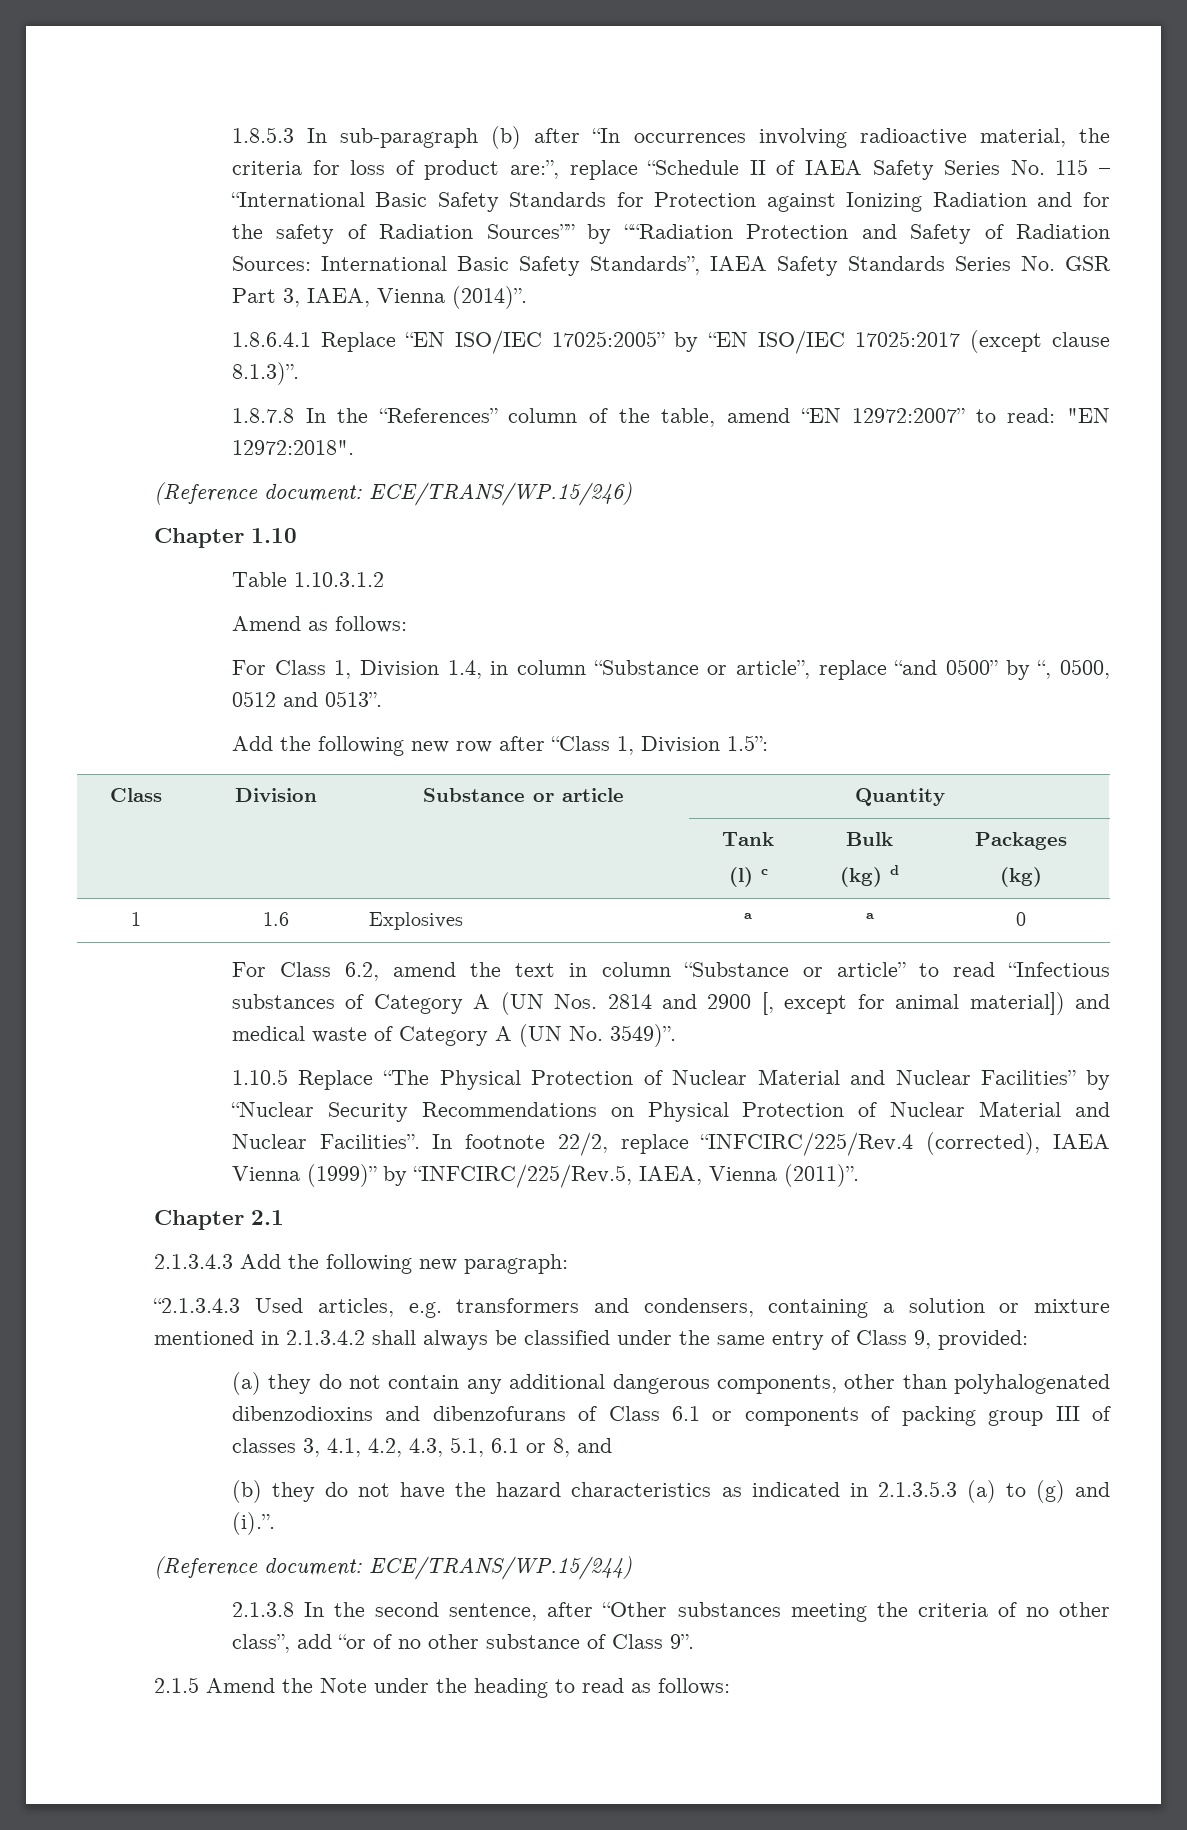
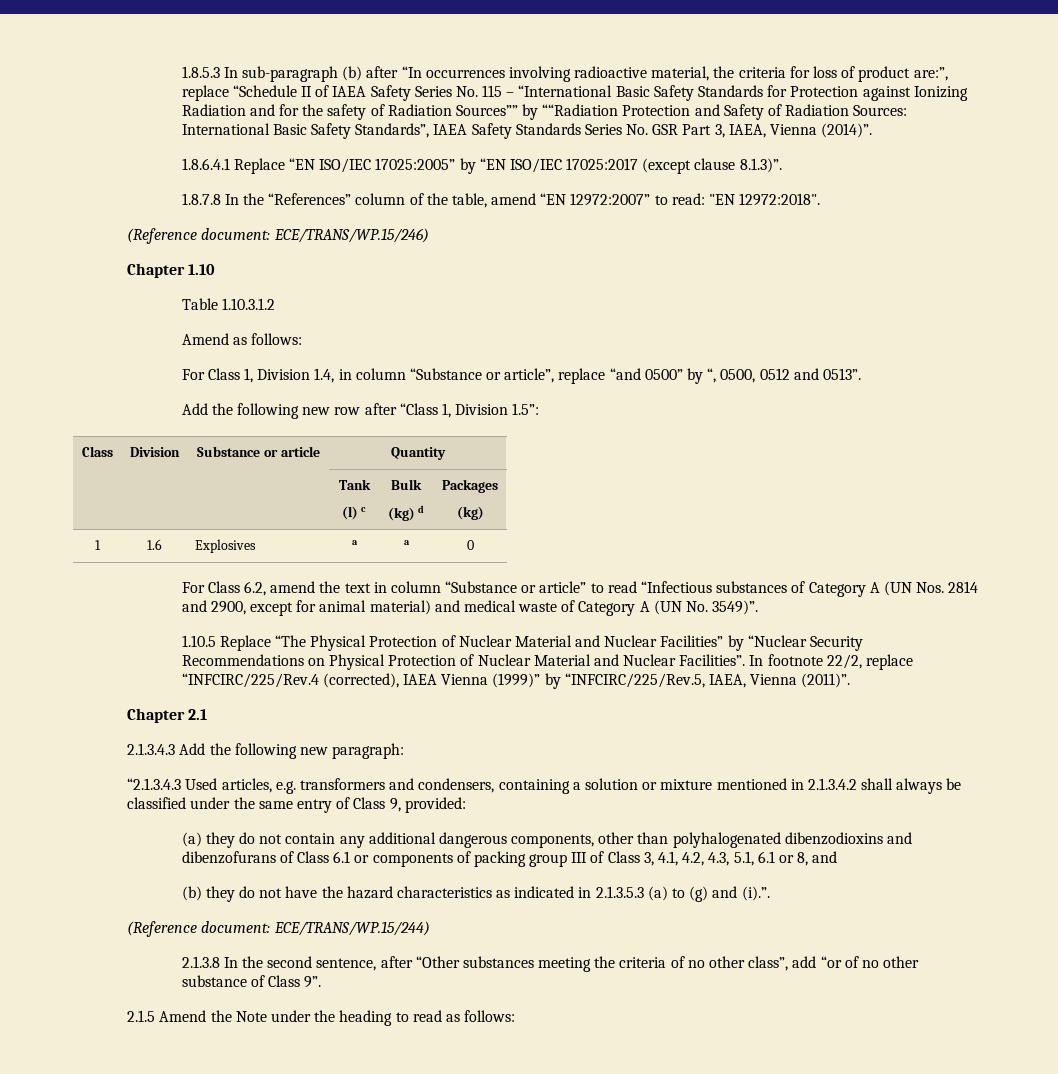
[707,992,774,1015] 2900 [, -> [210,601,246,615] 2900,
[969,992,1065,1015] material]) -> [369,600,431,615] material)
[231,1438,296,1453] classes -> [607,851,640,863] Class

